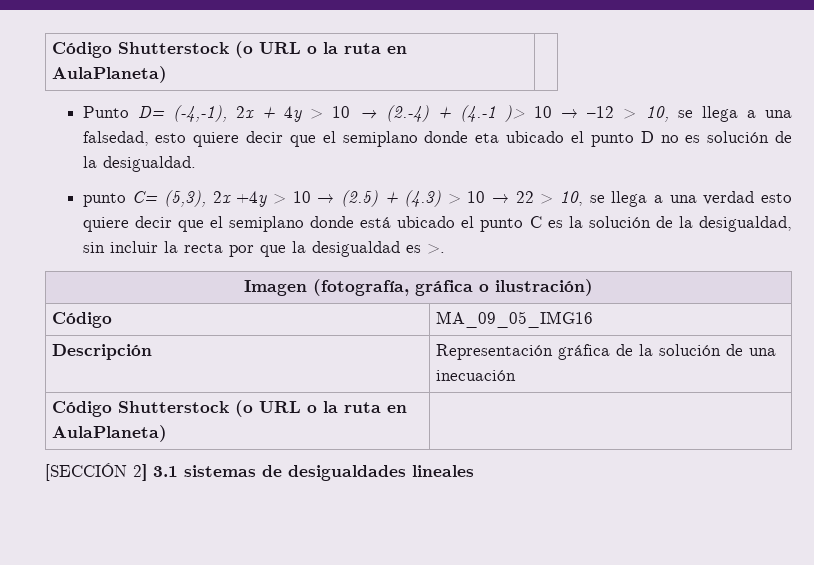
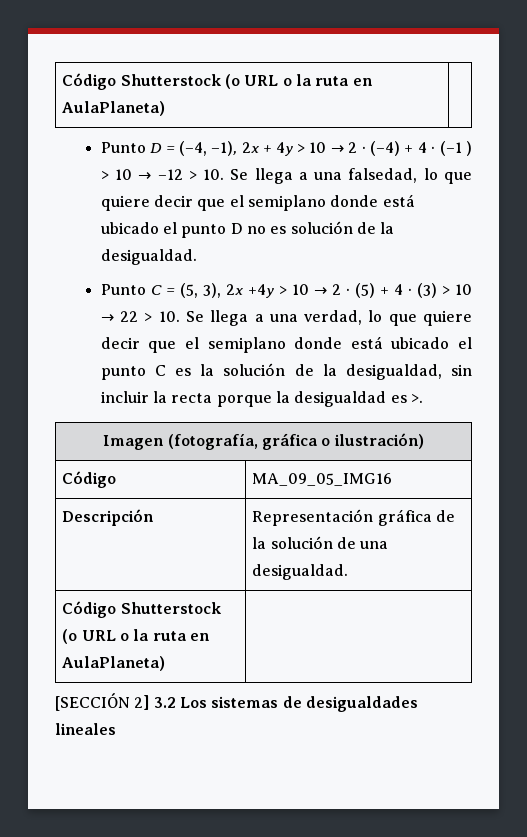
[137,105,227,122] D= (-4,-1), -> [150,141,238,156] D = (–4, –1),
[385,105,525,122] (2.-4) + (4.-1 )> -> [348,141,473,156] [100,171,109,180] 2 · (–4) + 4 · (–1 ) >
[645,106,693,122] 10, se -> [203,169,249,180] 10. Se
[155,131,500,147] esto quiere decir que el semiplano donde eta -> [423,168,472,184] [100,194,415,211] lo que quiere decir que el semiplano donde está
[82,190,206,207] punto C= (5,3), -> [100,283,221,298] Punto C = (5, 3),
[340,190,442,207] (2.5) + (4.3) -> [331,283,437,298] 2 · (5) + 4 · (3)
[560,191,792,207] 10, se llega a una verdad esto -> [158,310,417,326] 10. Se llega a una verdad, lo que
[228,245,286,257] por que -> [216,395,272,407] porque
[436,370,517,381] inecuación -> [252,564,349,580] desigualdad.
[153,466,178,477] 3.1 -> [153,697,207,708] 3.2 Los

